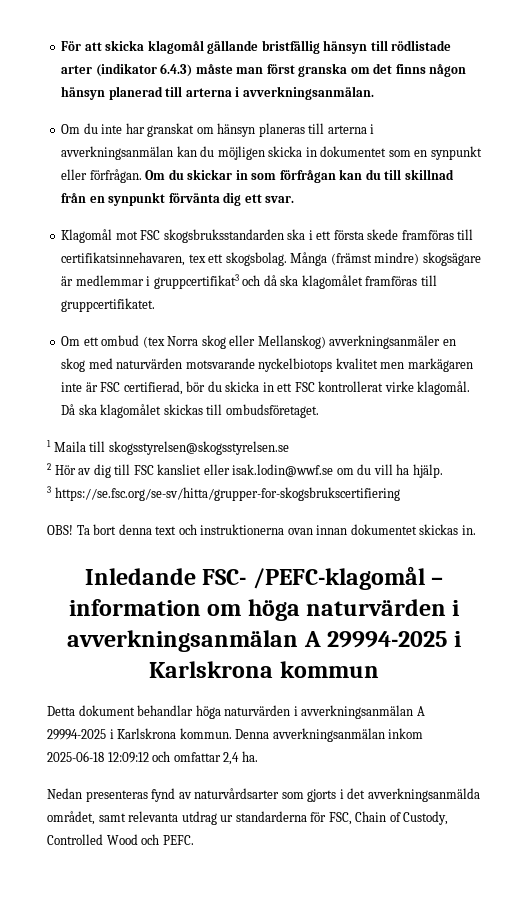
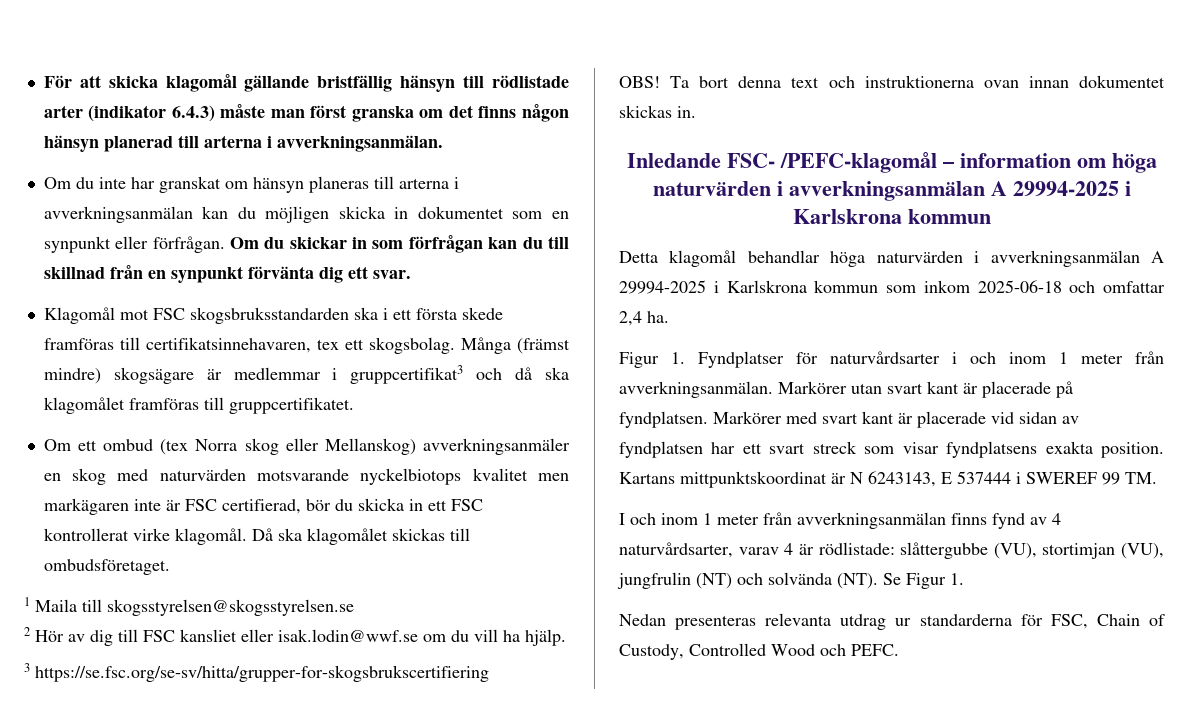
[78,705,135,716] dokument -> [669,250,737,267] klagomål
[179,728,385,742] kommun. Denna avverkningsanmälan -> [814,280,916,293] kommun som
[107,752,149,763] 12:09:12 -> (1062, 286) none
[47,788,480,802] [47,811,126,825] Nedan presenteras fynd av naturvårdsarter som gjorts i det avverkningsanmälda området, samt -> [619,351,1164,368] [619,381,1073,398] [619,411,1079,428] [619,441,1164,458] [619,471,1157,488] [619,512,1061,529] [619,542,1164,559] [617,572,964,589] [619,614,757,630] Figur 1. Fyndplatser för naturvårdsarter i och inom 1 meter från avverkningsanmälan. Markörer utan svart kant är placerade på fyndplatsen. Markörer med svart kant är placerade vid sidan av fyndplatsen har ett svart streck som visar fyndplatsens exakta position. Kartans mittpunktskoordinat är N 6243143, E 537444 i SWEREF 99 TM. // I och inom 1 meter från avverkningsanmälan finns fynd av 4 naturvårdsarter, varav 4 är rödlistade: slåttergubbe (VU), stortimjan (VU), jungfrulin (NT) och solvända (NT). Se Figur 1. // Nedan presenteras

